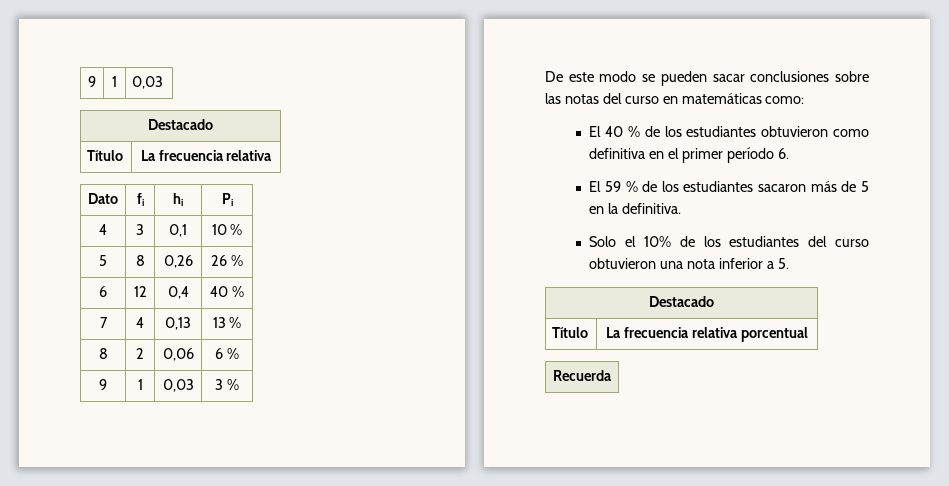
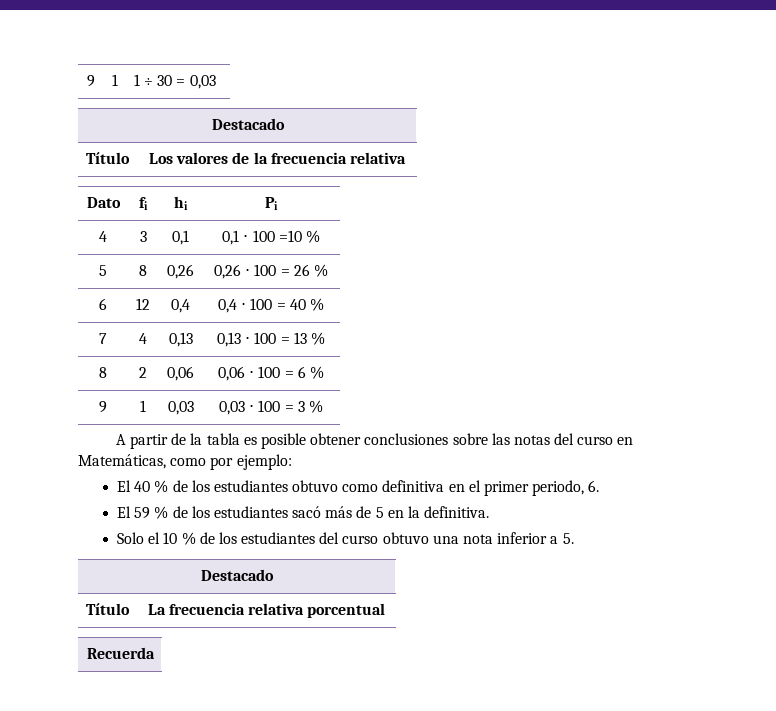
[88,76,96,87] [112,76,117,87] 9 | 1 | -> [86,75,95,87] [111,74,118,86] [133,74,186,86] 9 | 1 | 1 ÷ 30 =
[140,150,156,161] La -> [149,152,268,164] Los valores de la
[211,224,227,235] 10 -> [222,230,302,245] 0,1 ⋅ 100 =10
(193, 261) none -> [214,264,290,279] 0,26 ⋅ 100 =
(189, 292) none -> [218,298,286,313] 0,4 ⋅ 100 =
(191, 323) none -> [217,332,290,347] 0,13 ⋅ 100 =
(194, 354) none -> [218,366,294,381] 0,06 ⋅ 100 =
[215,379,239,390] [545,71,745,86] 3 % // De este modo se pueden sacar -> [219,400,323,415] [115,433,362,449] 0,03 ⋅ 100 = 3 % // A partir de la tabla es posible obtener
[681,93,805,104] matemáticas como: -> [78,454,292,470] Matemáticas, como por ejemplo:
[761,126,829,137] obtuvieron -> [292,480,339,492] obtuvo
[726,147,774,163] período -> [532,480,585,496] periodo,
[758,184,807,192] sacaron -> [292,506,322,518] sacó
[643,236,671,247] 10% -> [163,532,196,545] 10 %
[589,258,657,269] obtuvieron -> [382,532,429,544] obtuvo

